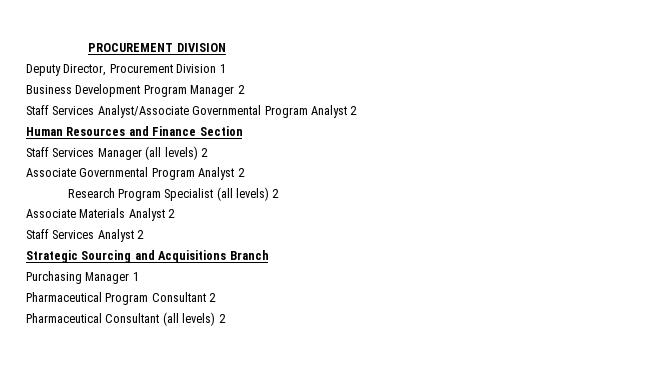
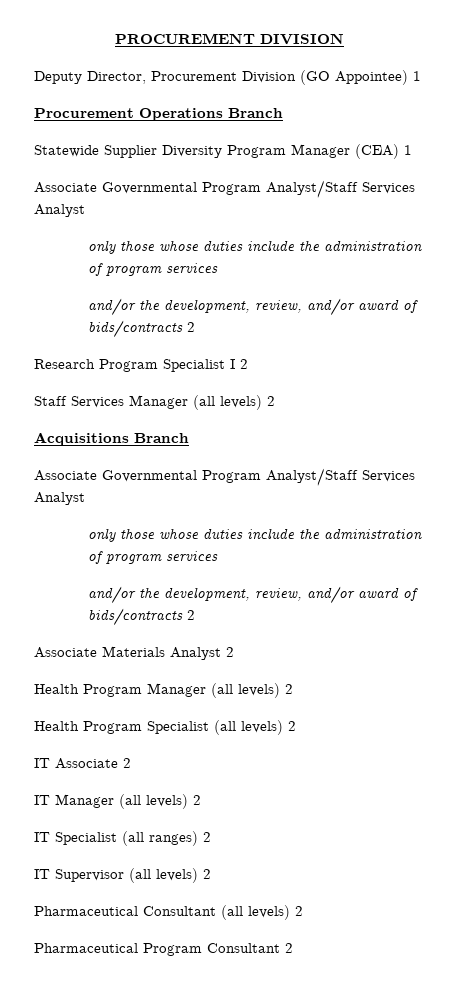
[219,64,226,73] [26,84,245,97] [26,105,358,118] [26,126,243,136] 1 // Business Development Program Manager 2 // Staff Services Analyst/Associate Governmental Program Analyst 2 // Human Resources and Finance Section -> [300,70,421,85] [34,108,283,121] [34,144,412,159] [34,180,415,198] [34,204,85,217] [87,240,422,254] [87,263,218,276] [87,298,418,316] [87,320,195,338] [34,359,248,372] (GO Appointee) 1 // Procurement Operations Branch // Statewide Supplier Diversity Program Manager (CEA) 1 // Associate Governmental Program Analyst/Staff Services Analyst // only those whose duties include the administration of program services // and/or the development, review, and/or award of bids/contracts 2 // Research Program Specialist I 2
[26,167,245,180] [67,187,270,201] // Associate Governmental Program Analyst 2 // Research Program Specialist (all levels) -> [34,432,189,446] [34,468,415,486] [34,492,85,505] [87,528,422,542] [87,551,218,564] [87,586,418,604] [87,608,183,626] // Acquisitions Branch // Associate Governmental Program Analyst/Staff Services Analyst // only those whose duties include the administration of program services // and/or the development, review, and/or award of bids/contracts
[26,229,145,242] [26,250,269,263] [26,271,139,284] [26,292,206,305] Staff Services Analyst 2 // Strategic Sourcing and Acquisitions Branch // Purchasing Manager 1 // Pharmaceutical Program Consultant -> [34,683,293,698] [34,720,296,735] [34,758,131,769] [34,794,201,809] [34,831,211,846] [34,868,198,883] Health Program Manager (all levels) 2 // Health Program Specialist (all levels) 2 // IT Associate 2 // IT Manager (all levels) 2 // IT Specialist (all ranges) 2 // IT Supervisor (all levels)
(226, 318) none -> [34,943,293,956] // Pharmaceutical Program Consultant 2

